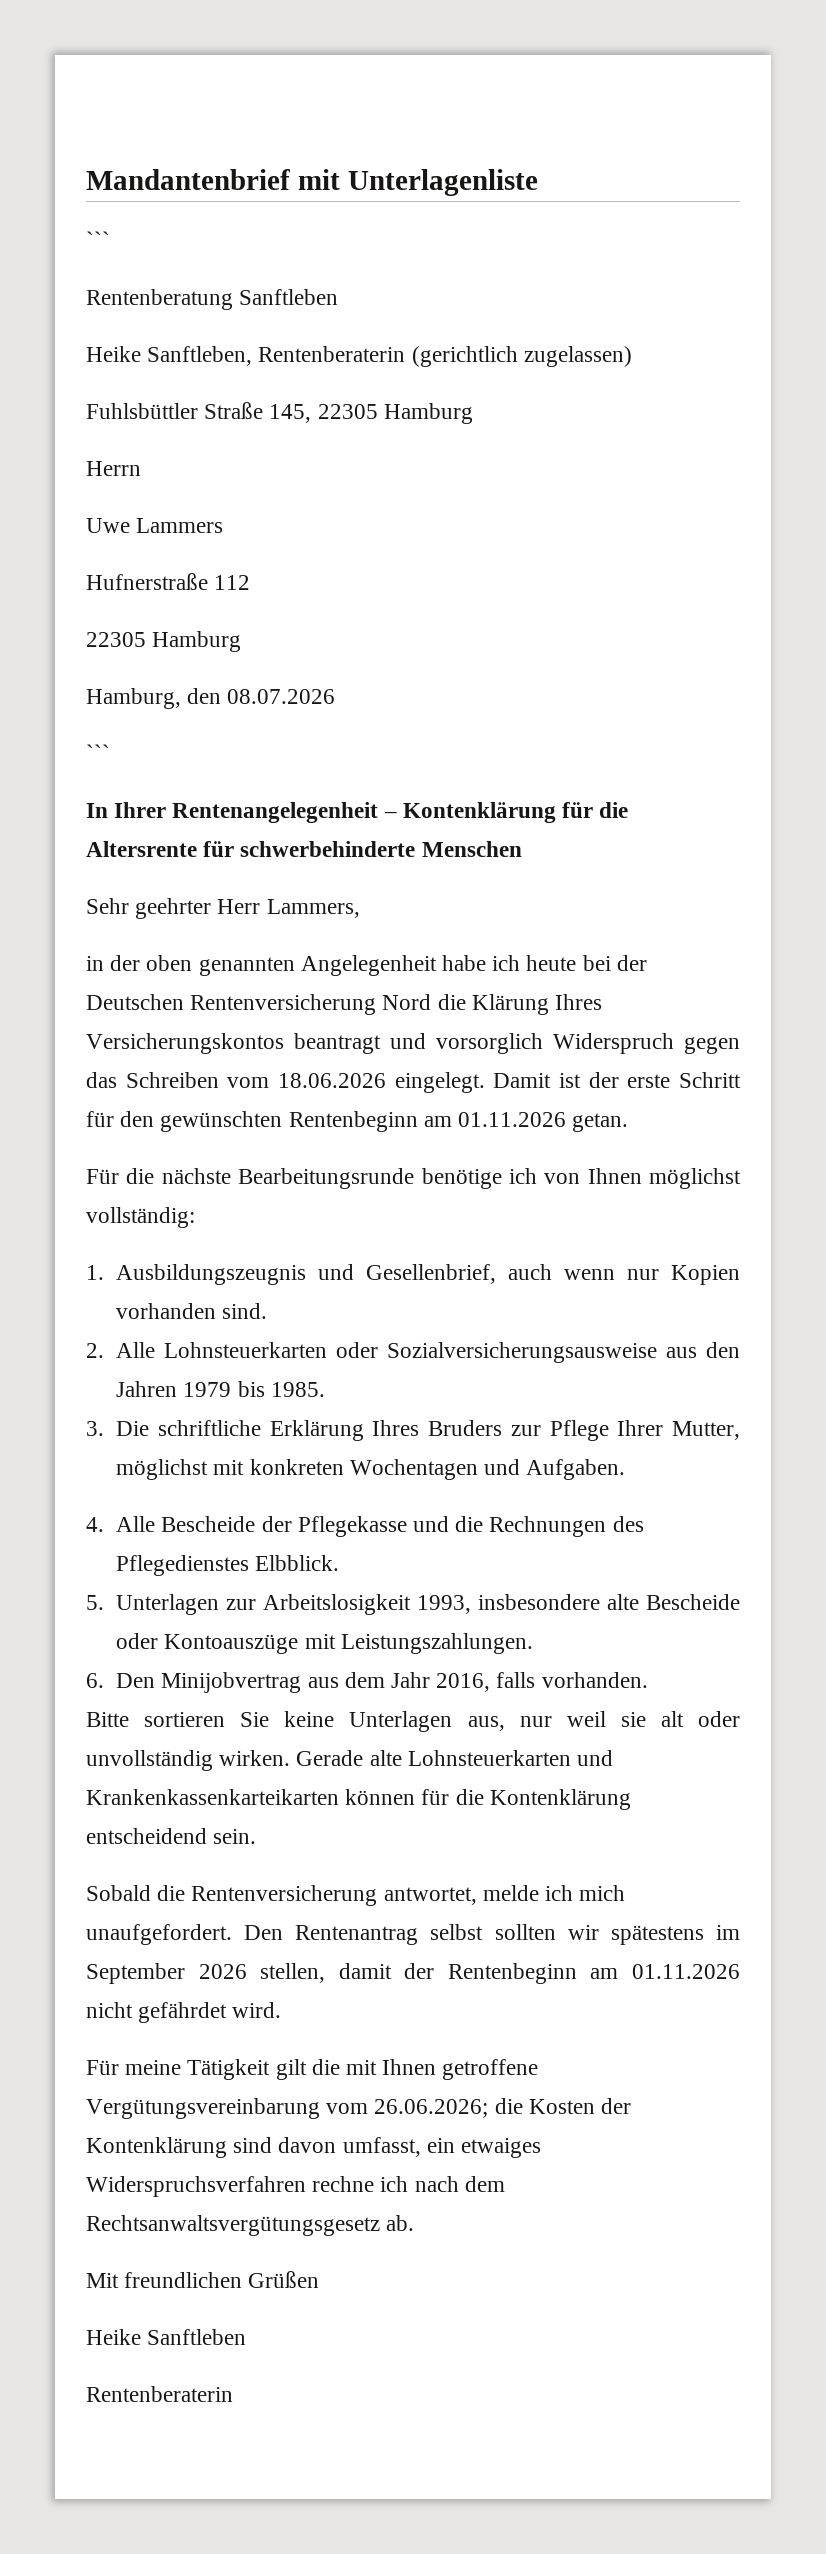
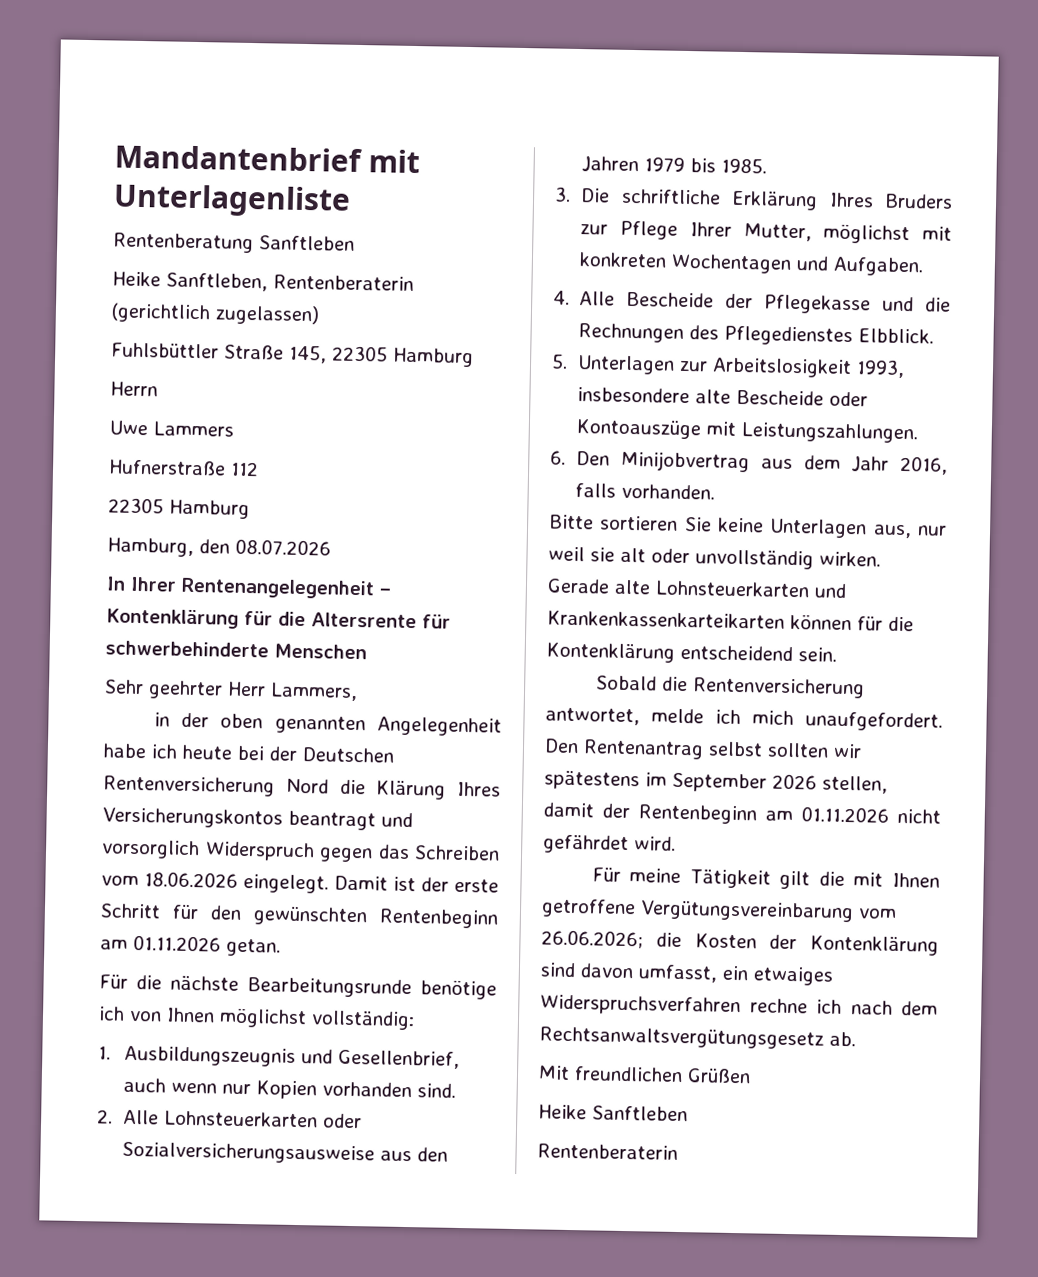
[86,231,110,248] // ``` -> (351, 200) none
[86,744,110,761] // ``` -> (331, 547) none

